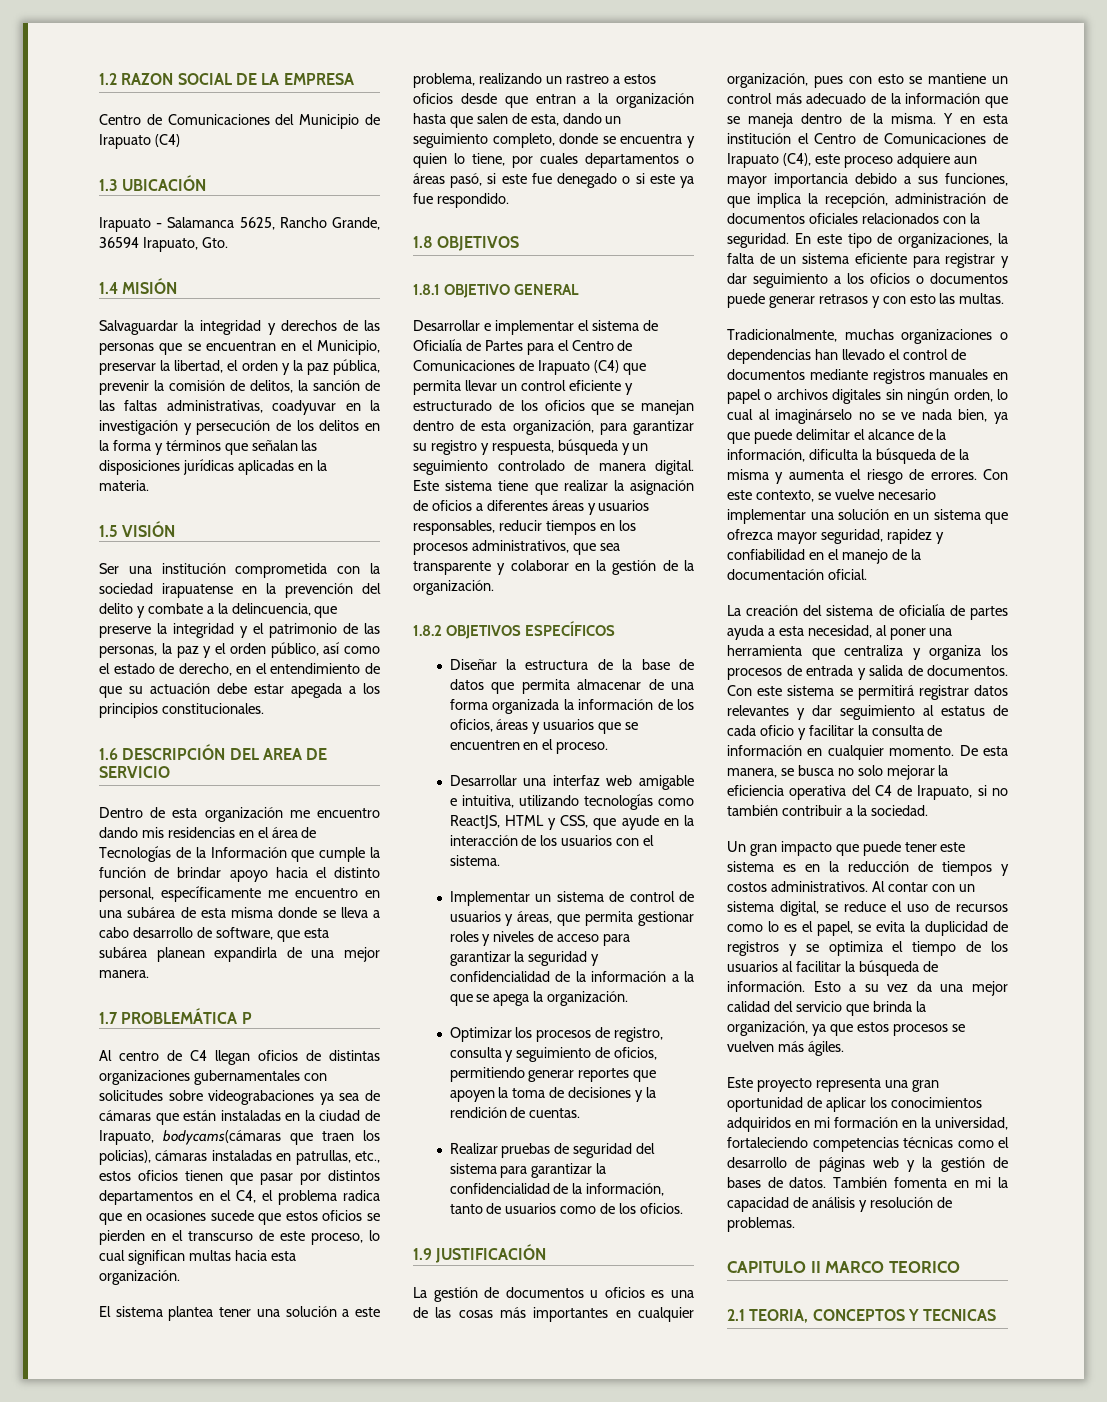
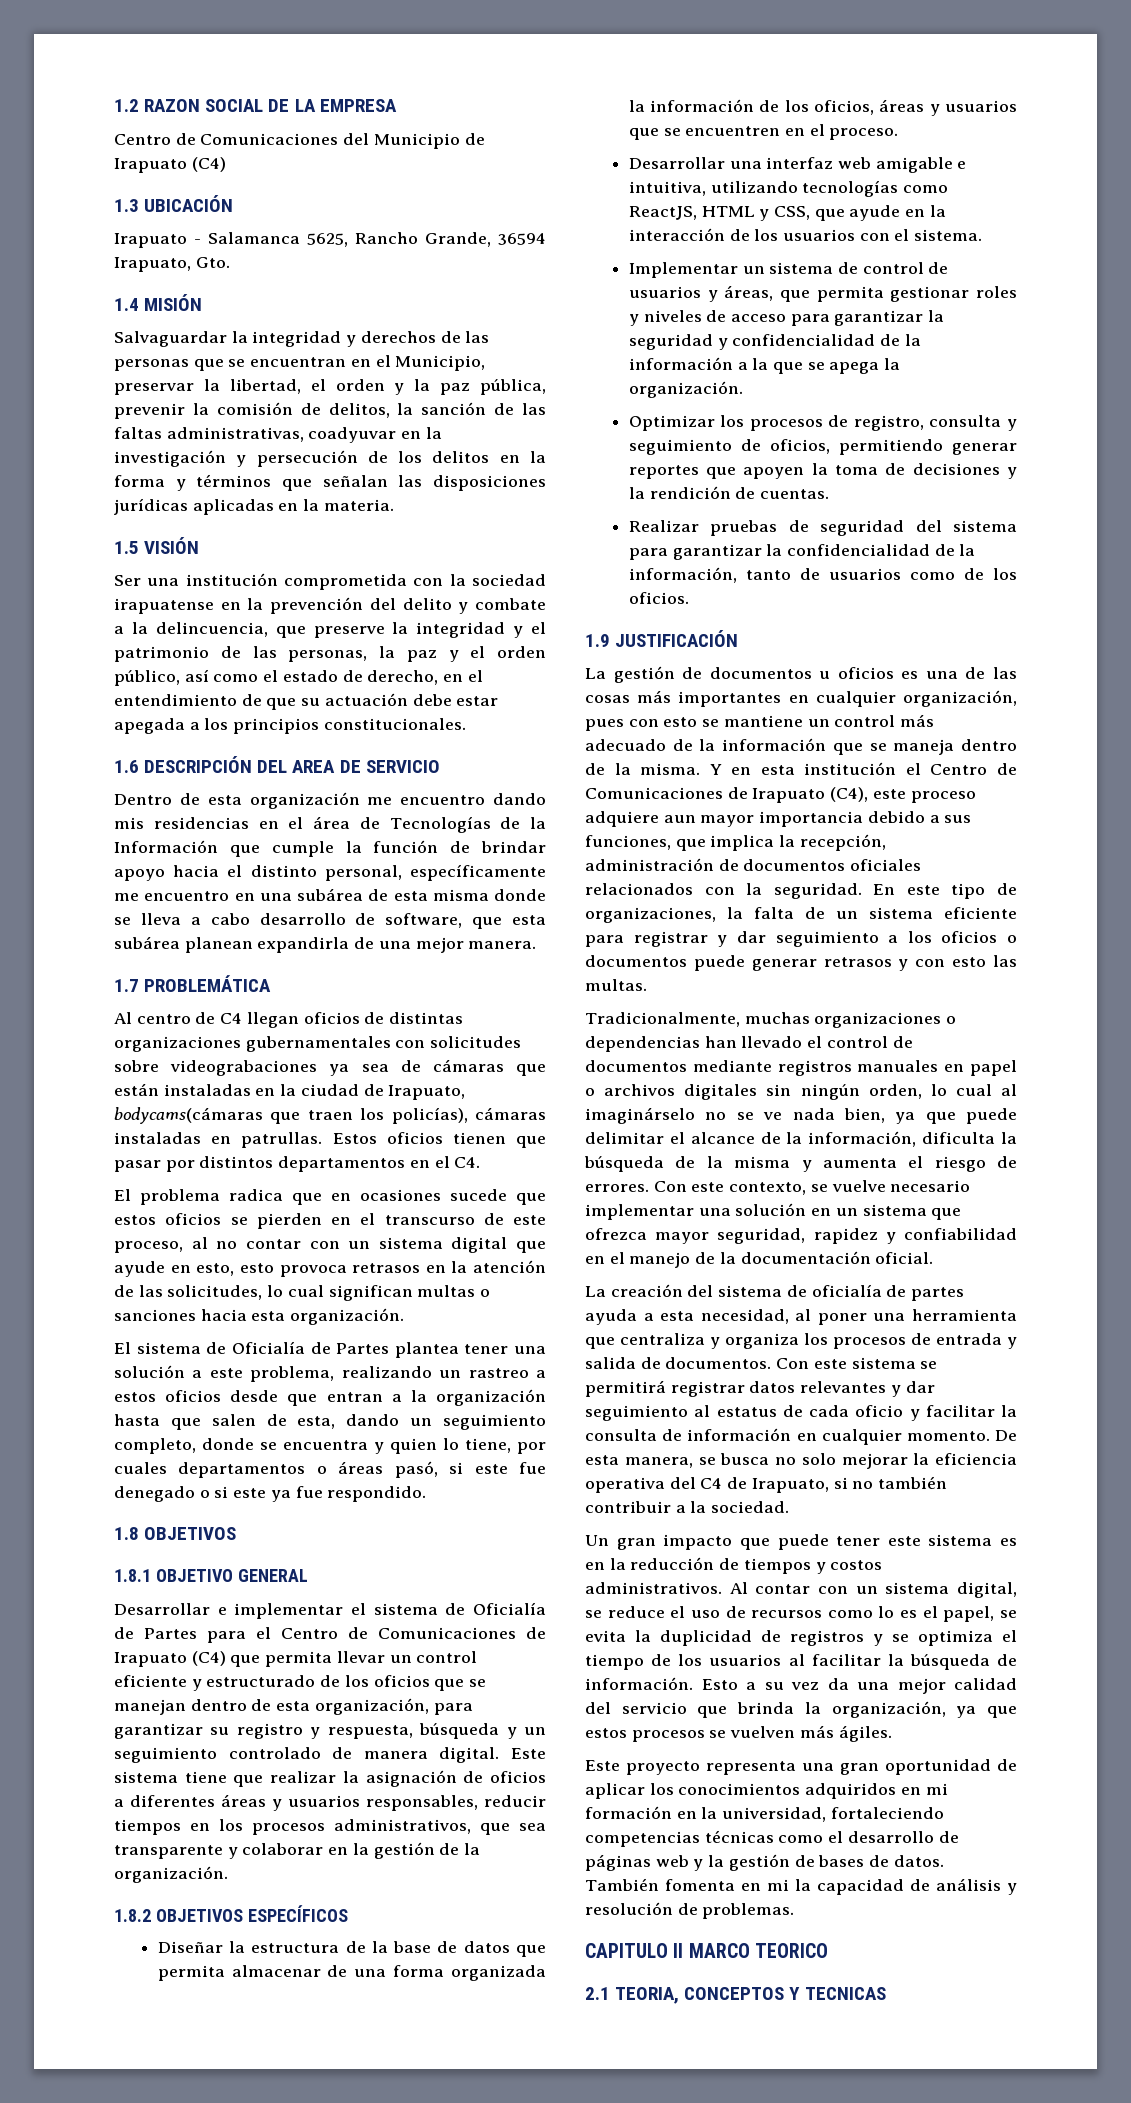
[241,1012,252,1024] P -> (272, 983) none
[99,1150,151,1165] policias), -> [391,1107,468,1124] policías),
[295,1150,380,1165] [99,1171,131,1181] patrullas, etc., estos -> [241,1132,377,1148] patrullas. Estos
[236,1190,273,1203] C4, el -> [454,1157,481,1168] [114,1189,131,1201] C4. // El
(363, 1239) none -> [191,1237,546,1253] [114,1260,546,1277] [114,1285,263,1300] al no contar con un sistema digital que ayude en esto, esto provoca retrasos en la atención de las solicitudes,
(231, 1255) none -> [480,1289,491,1297] [114,1309,196,1321] o sanciones
(163, 1311) none -> [206,1341,390,1354] de Oficialía de Partes

